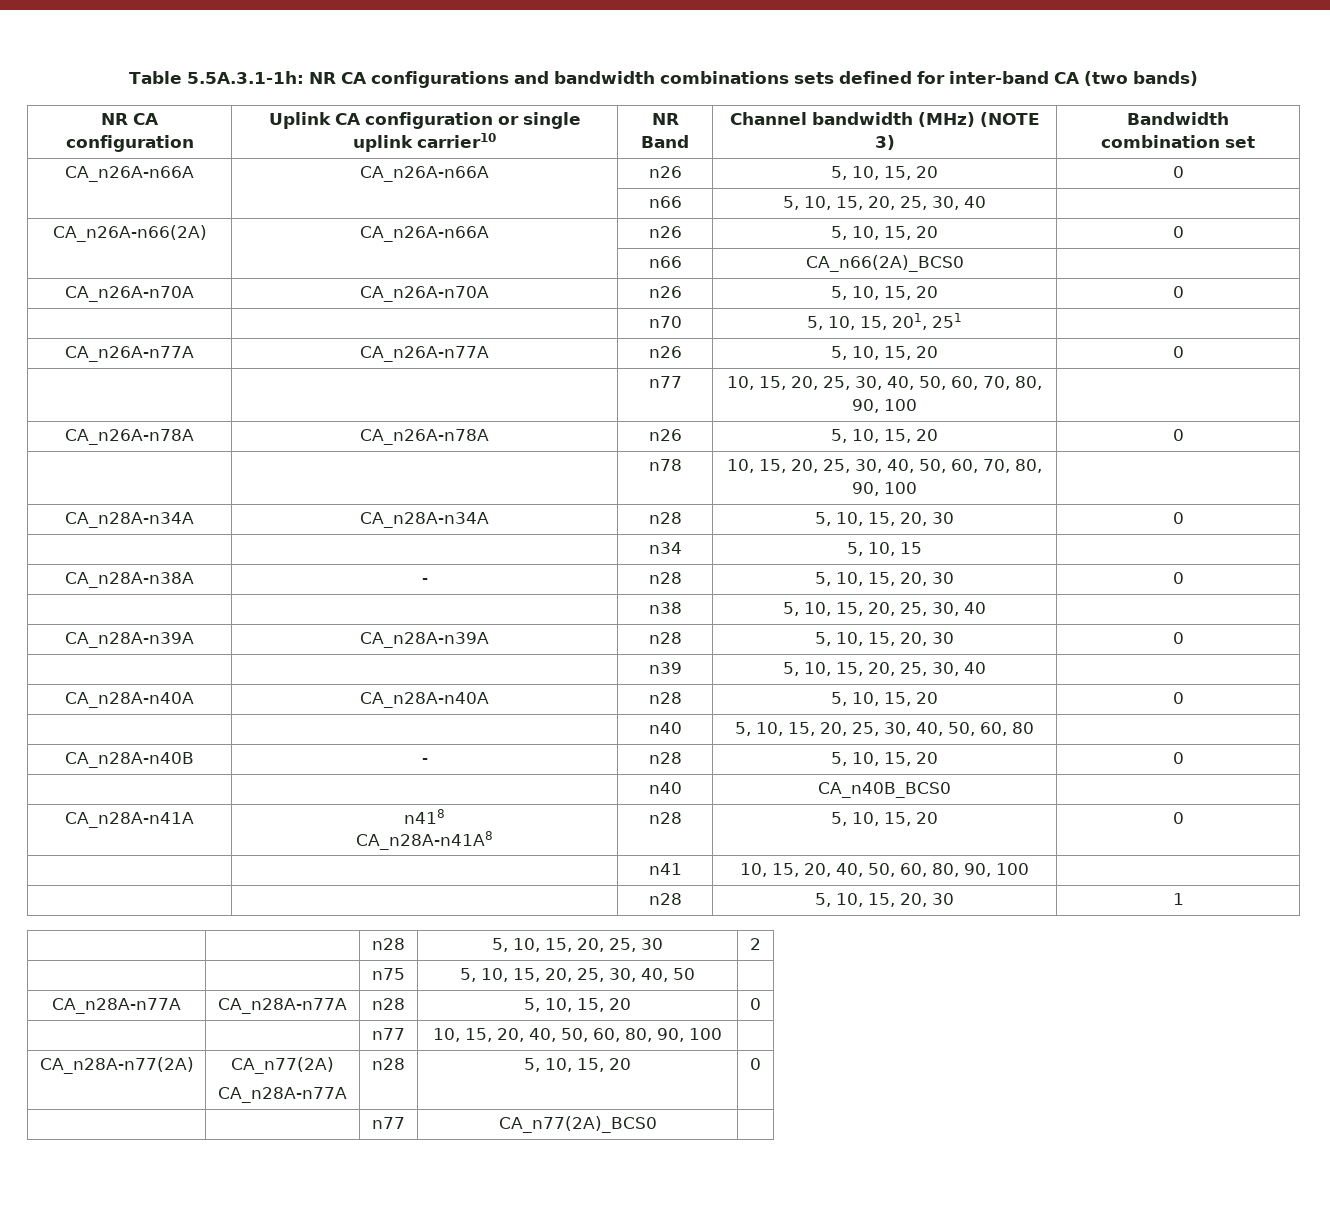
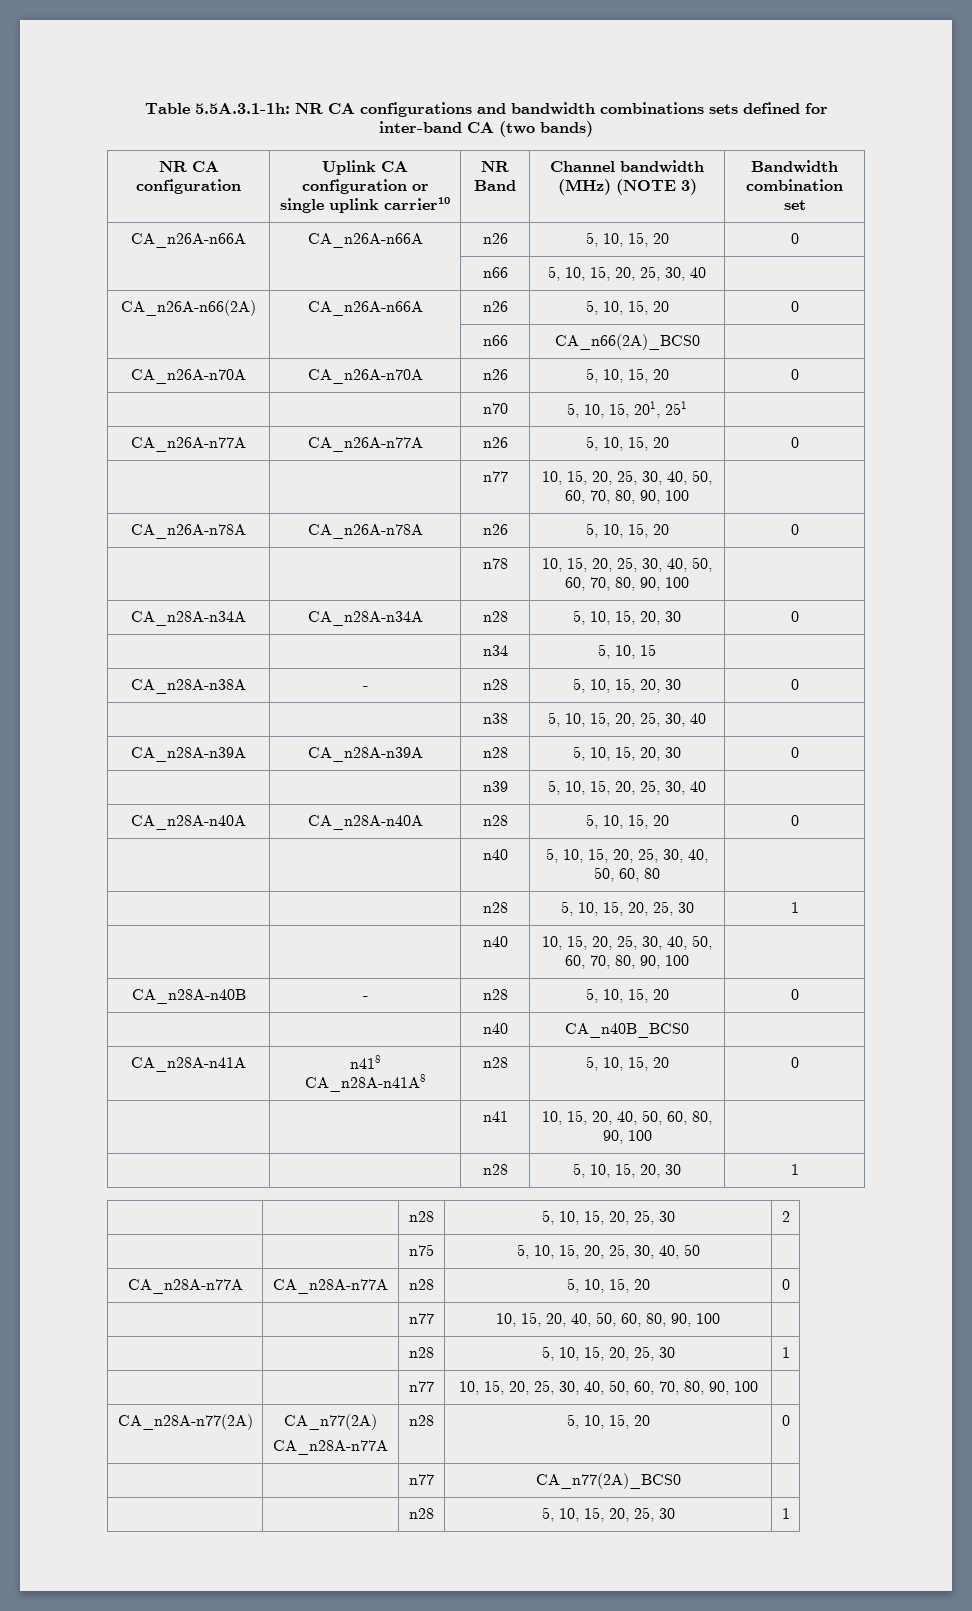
(1034, 728) none -> [482,902,508,913] [560,901,694,916] [790,902,799,913] [482,936,508,947] [542,935,712,950] [565,955,689,969] // | | n28 | 5, 10, 15, 20, 25, 30 | 1 // | | n40 | 10, 15, 20, 25, 30, 40, 50, 60, 70, 80, 90, 100 |
(722, 1034) none -> [409,1347,434,1358] [541,1346,675,1361] [781,1347,790,1358] [409,1381,434,1392] [458,1380,758,1395] // | | n28 | 5, 10, 15, 20, 25, 30 | 1 // | | n77 | 10, 15, 20, 25, 30, 40, 50, 60, 70, 80, 90, 100 |
(657, 1124) none -> [409,1508,434,1519] [541,1507,675,1522] [781,1508,790,1519] // | | n28 | 5, 10, 15, 20, 25, 30 | 1

